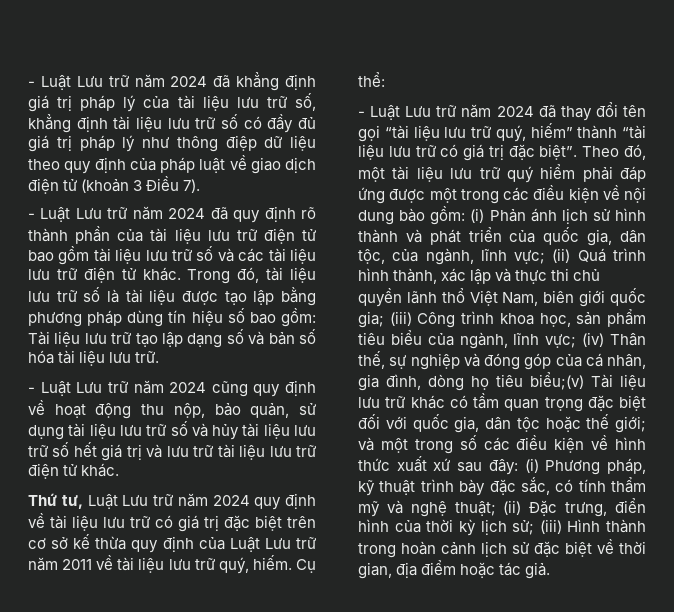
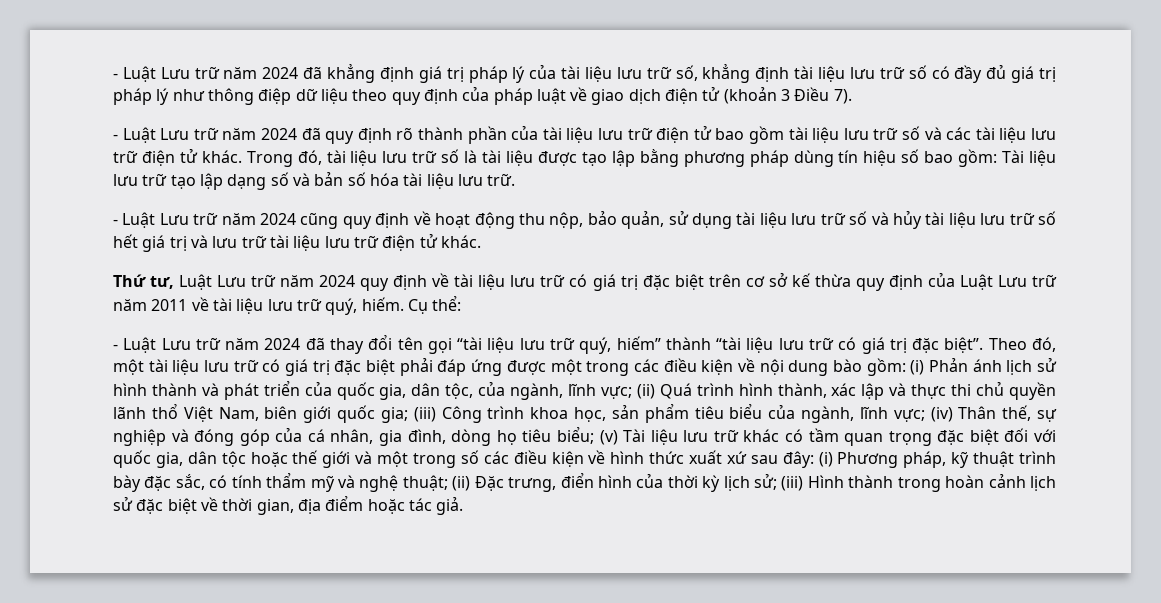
[506,164,576,183] quý hiểm -> [262,359,396,376] có giá trị đặc biệt
[530,372,584,390] biểu;(v) -> [556,426,618,445] biểu; (v)
[615,416,646,433] giới; -> [322,451,351,468] giới

